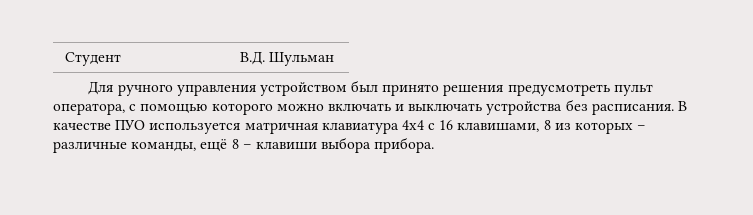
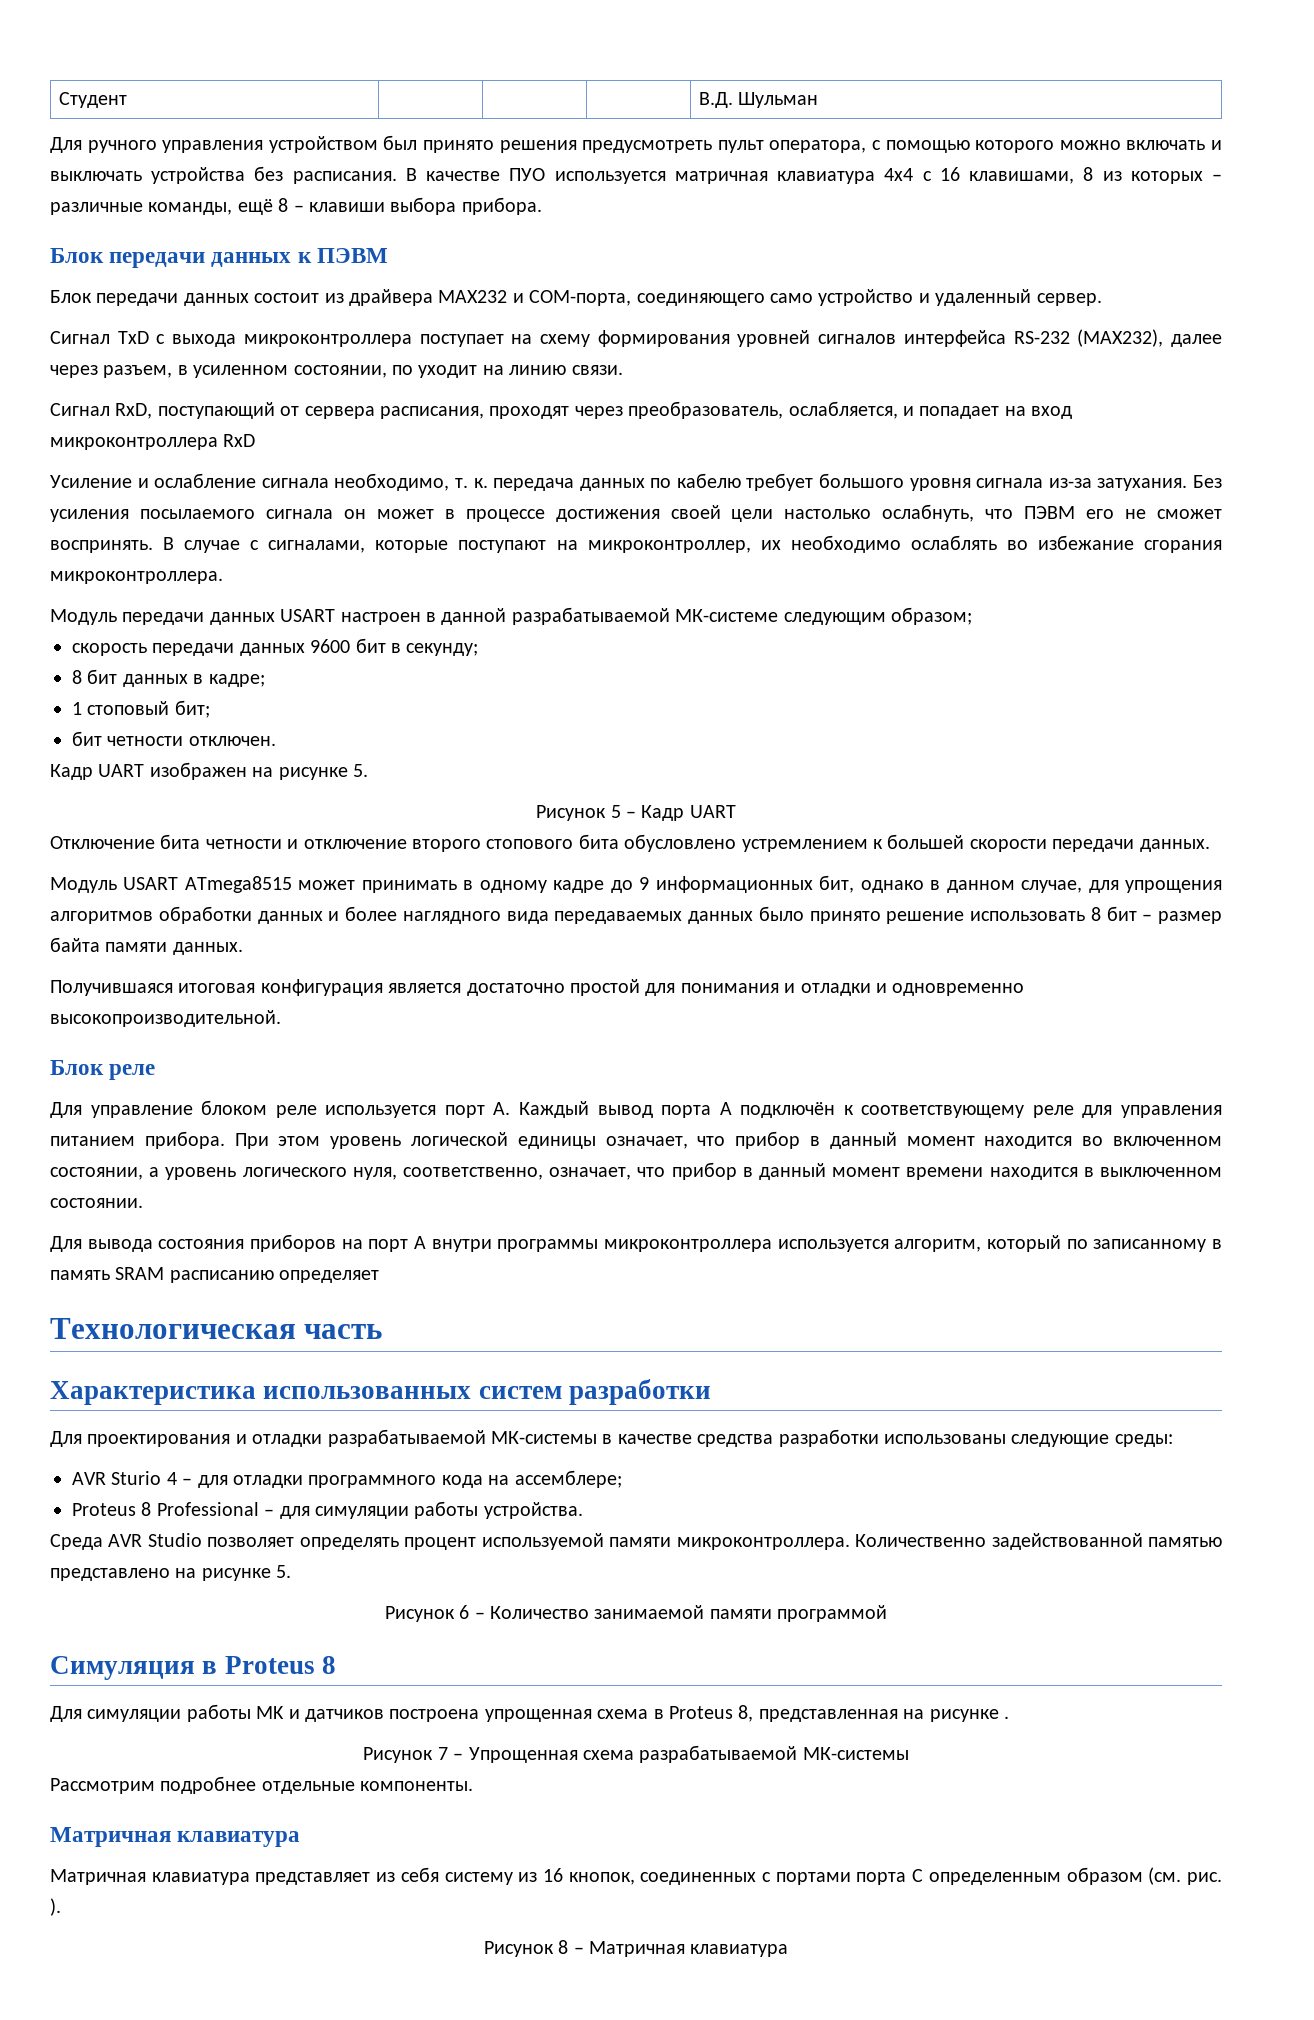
(435, 145) none -> [50,248,388,268] [50,289,1102,306] [50,329,1222,347] [50,365,623,378] [50,401,1073,419] [50,434,256,450] [50,473,1222,491] [50,504,1222,522] [50,535,1222,553] [50,571,223,584] [50,607,972,625] [72,638,479,656] [72,669,265,687] [72,700,210,718] [72,731,276,746] [50,762,368,780] [536,805,736,821] [50,834,1210,852] [50,875,1223,893] [50,906,1222,924] [50,937,243,955] [50,979,1025,996] [50,1010,281,1027] [50,1060,156,1080] [50,1100,1222,1118] [50,1131,1222,1149] [50,1162,1223,1180] [50,1198,143,1208] [50,1234,1222,1252] [50,1267,380,1283] [50,1318,383,1339] [50,1379,711,1405] [50,1429,1173,1447] [72,1470,622,1488] [72,1501,583,1519] [50,1533,1222,1550] [50,1565,292,1581] [384,1605,888,1622] [50,1656,336,1680] [50,1704,1009,1722] [363,1745,909,1763] [50,1776,474,1794] [50,1827,301,1847] [50,1867,1223,1885] [50,1898,61,1916] [483,1940,789,1957] // Блок передачи данных к ПЭВМ // Блок передачи данных состоит из драйвера MAX232 и COM-порта, соединяющего само устройство и удаленный сервер. // Сигнал TxD c выхода микроконтроллера поступает на схему формирования уровней сигналов интерфейса RS-232 (MAX232), далее через разъем, в усиленном состоянии, по уходит на линию связи. // Сигнал RxD, поступающий от сервера расписания, проходят через преобразователь, ослабляется, и попадает на вход микроконтроллера RxD // Усиление и ослабление сигнала необходимо, т. к. передача данных по кабелю требует большого уровня сигнала из-за затухания. Без усиления посылаемого сигнала он может в процессе достижения своей цели настолько ослабнуть, что ПЭВМ его не сможет воспринять. В случае с сигналами, которые поступают на микроконтроллер, их необходимо ослаблять во избежание сгорания микроконтроллера. // Модуль передачи данных USART настроен в данной разрабатываемой МК-системе следующим образом; // скорость передачи данных 9600 бит в секунду; // 8 бит данных в кадре; // 1 стоповый бит; // бит четности отключен. // Кадр UART изображен на рисунке 5. // Рисунок 5 – Кадр UART // Отключение бита четности и отключение второго стопового бита обусловлено устремлением к большей скорости передачи данных. // Модуль USART ATmega8515 может принимать в одному кадре до 9 информационных бит, однако в данном случае, для упрощения алгоритмов обработки данных и более наглядного вида передаваемых данных было принято решение использовать 8 бит – размер байта памяти данных. // Получившаяся итоговая конфигурация является достаточно простой для понимания и отладки и одновременно высокопроизводительной. // Блок реле // Для управление блоком реле используется порт A. Каждый вывод порта A подключён к соответствующему реле для управления питанием прибора. При этом уровень логической единицы означает, что прибор в данный момент находится во включенном состоянии, а уровень логического нуля, соответственно, означает, что прибор в данный момент времени находится в выключенном состоянии. // Для вывода состояния приборов на порт A внутри программы микроконтроллера используется алгоритм, который по записанному в память SRAM расписанию определяет // Технологическая часть // Характеристика использованных систем разработки // Для проектирования и отладки разрабатываемой МК-системы в качестве средства разработки использованы следующие среды: // AVR Sturio 4 – для отладки программного кода на ассемблере; // Proteus 8 Professional – для симуляции работы устройства. // Среда AVR Studio позволяет определять процент используемой памяти микроконтроллера. Количественно задействованной памятью представлено на рисунке 5. // Рисунок 6 – Количество занимаемой памяти программой // Симуляция в Proteus 8 // Для симуляции работы MK и датчиков построена упрощенная схема в Proteus 8, представленная на рисунке . // Рисунок 7 – Упрощенная схема разрабатываемой МК-системы // Рассмотрим подробнее отдельные компоненты. // Матричная клавиатура // Матричная клавиатура представляет из себя систему из 16 кнопок, соединенных с портами порта C определенным образом (см. рис. ). // Рисунок 8 – Матричная клавиатура

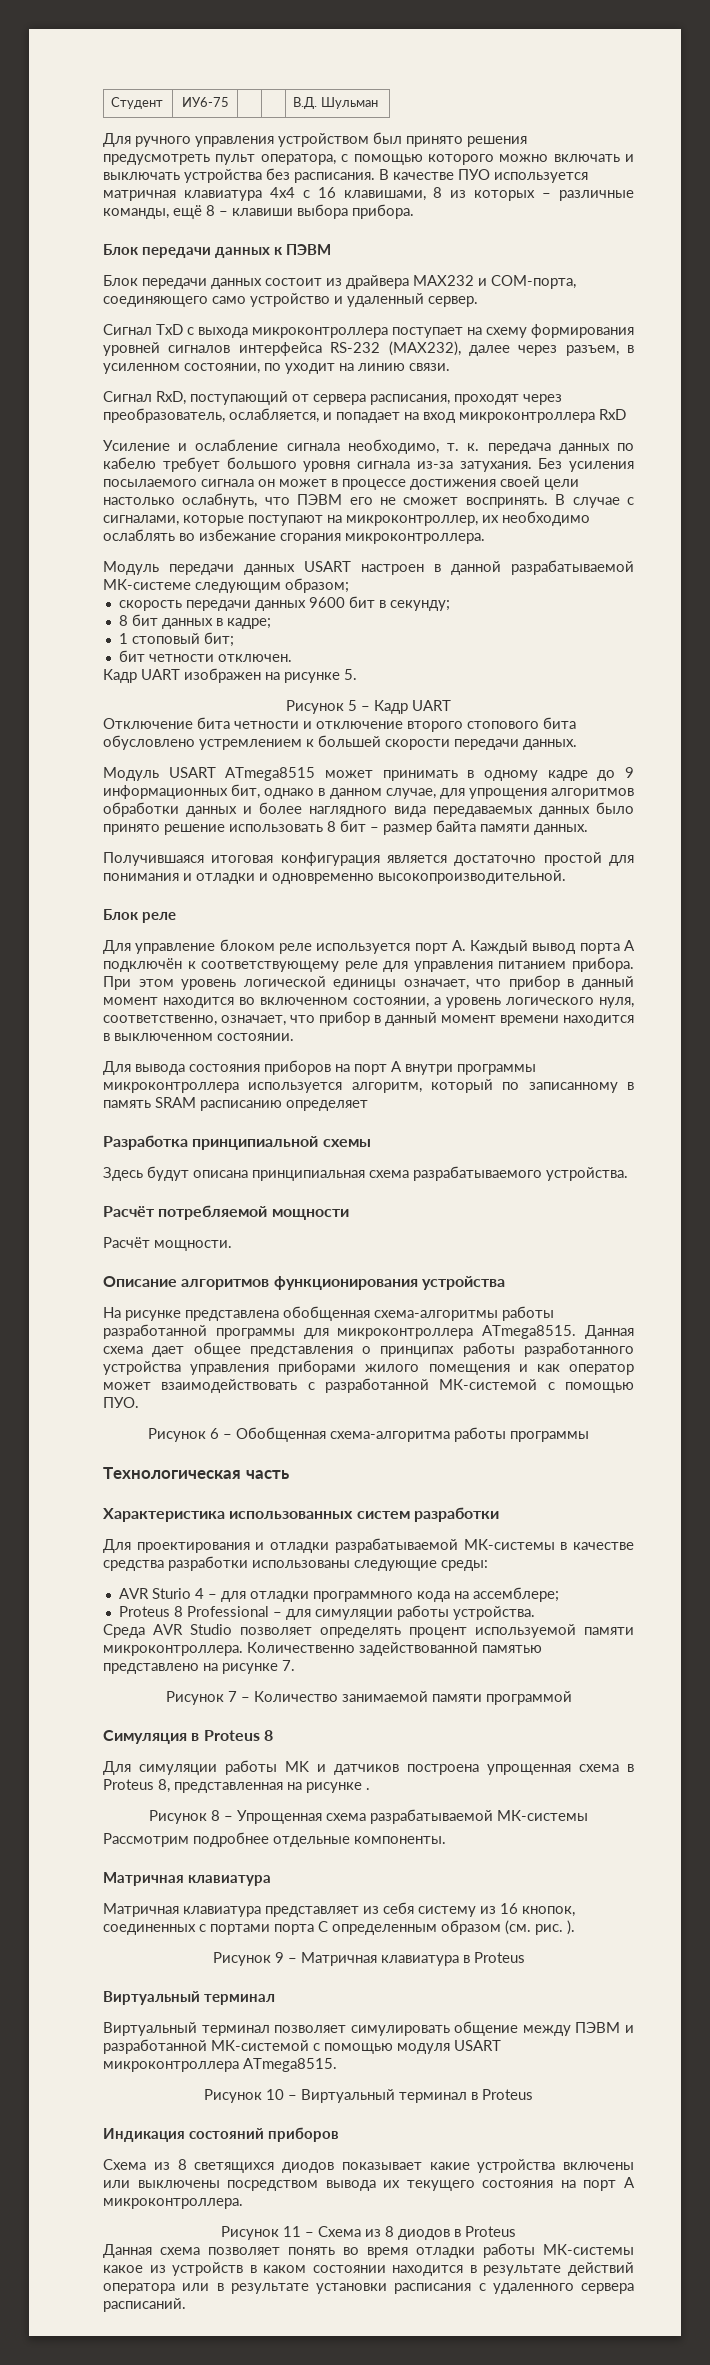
(127, 100) none -> [181,97,229,107] ИУ6-75
(380, 1276) none -> [103,1135,371,1150] [103,1166,628,1181] [103,1205,349,1220] [103,1237,232,1251] [103,1276,505,1290] [103,1306,554,1321] [103,1324,634,1339] [103,1342,634,1357] [103,1360,635,1375] [103,1378,634,1393] [103,1397,139,1408] [148,1427,589,1442] // Разработка принципиальной схемы // Здесь будут описана принципиальная схема разрабатываемого устройства. // Расчёт потребляемой мощности // Расчёт мощности. // Описание алгоритмов функционирования устройства // На рисунке представлена обобщенная схема-алгоритмы работы разработанной программы для микроконтроллера ATmega8515. Данная схема дает общее представления о принципах работы разработанного устройства управления приборами жилого помещения и как оператор может взаимодействовать с разработанной МК-системой с помощью ПУО. // Рисунок 6 – Обобщенная схема-алгоритма работы программы
[276,1565,292,1578] [384,1605,470,1622] 5. // Рисунок 6 -> [282,1660,295,1671] [165,1691,237,1705] 7. // Рисунок 7
[437,1747,448,1760] 7 -> [211,1810,220,1821] 8
[558,1940,569,1954] 8 -> [274,1952,284,1963] 9
(789, 1950) none -> [462,1952,525,1963] [103,1991,276,2005] [103,2021,634,2036] [103,2039,501,2054] [103,2058,337,2072] [204,2089,533,2103] [103,2127,340,2142] [103,2159,634,2173] [103,2177,635,2191] [103,2198,243,2209] [221,2226,516,2240] [103,2243,634,2258] [103,2262,634,2276] [103,2283,634,2294] [103,2298,186,2312] в Proteus // Виртуальный терминал // Виртуальный терминал позволяет симулировать общение между ПЭВМ и разработанной МК-системой с помощью модуля USART микроконтроллера ATmega8515. // Рисунок 10 – Виртуальный терминал в Proteus // Индикация состояний приборов // Схема из 8 светящихся диодов показывает какие устройства включены или выключены посредством вывода их текущего состояния на порт A микроконтроллера. // Рисунок 11 – Схема из 8 диодов в Proteus // Данная схема позволяет понять во время отладки работы МК-системы какое из устройств в каком состоянии находится в результате действий оператора или в результате установки расписания с удаленного сервера расписаний.

